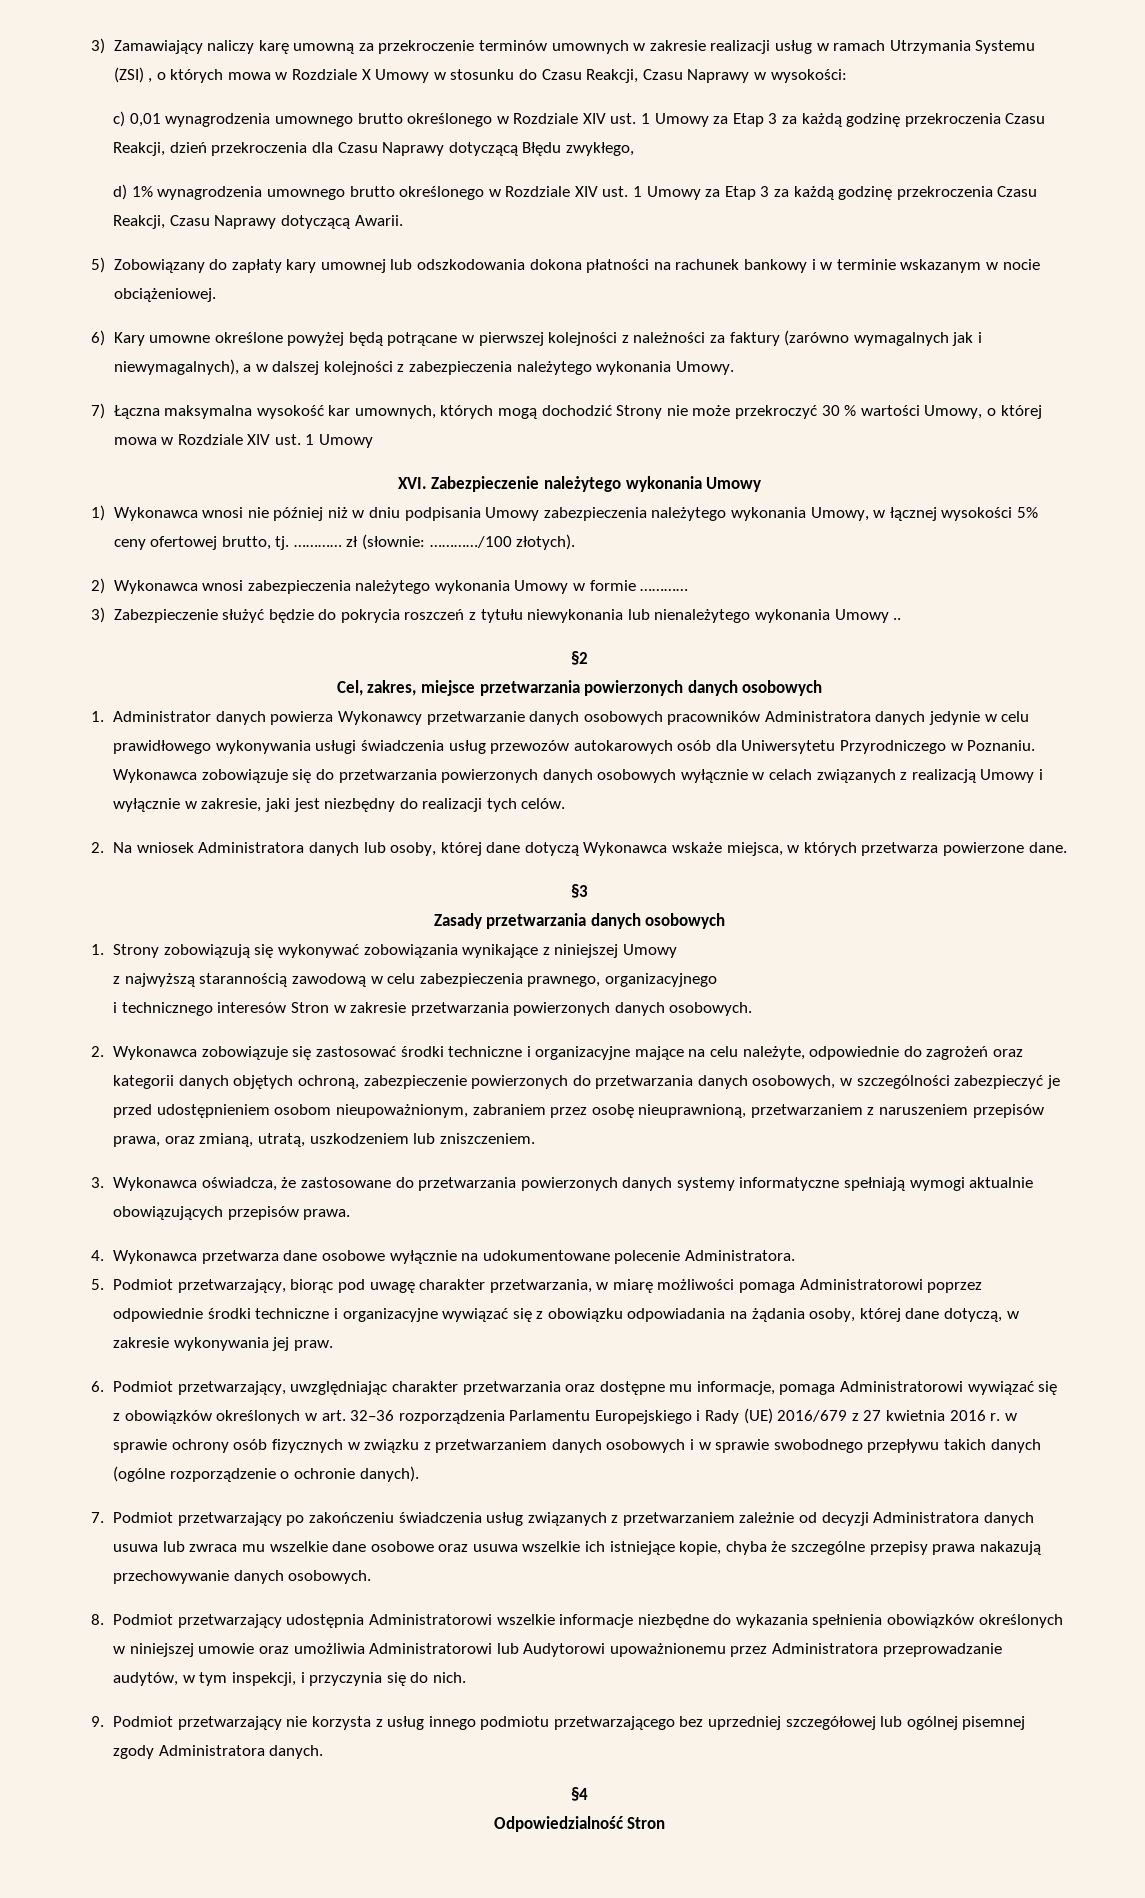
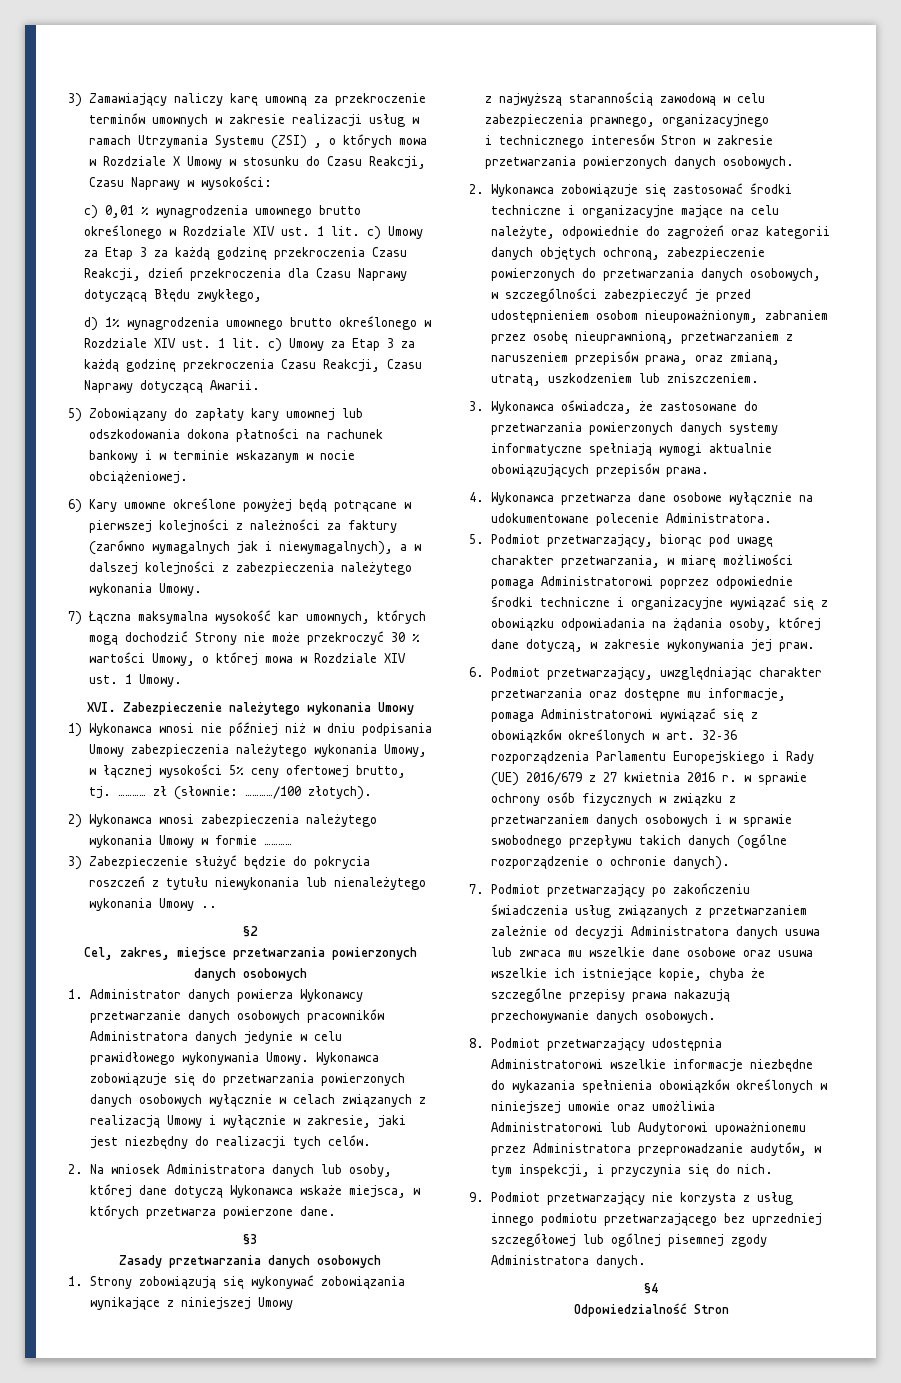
[165,113,651,127] wynagrodzenia umownego brutto określonego w Rozdziale XIV ust. 1 -> [140,205,361,218] [83,225,381,240] % wynagrodzenia umownego brutto określonego w Rozdziale XIV ust. 1 lit. c)
(643, 191) none -> [231,338,282,352] lit. c)
[319,434,374,448] Umowy -> [138,674,182,687] Umowy.
[315,740,1036,754] usługi świadczenia usług przewozów autokarowych osób dla Uniwersytetu Przyrodniczego w Poznaniu. -> [265,1052,309,1065] Umowy.

